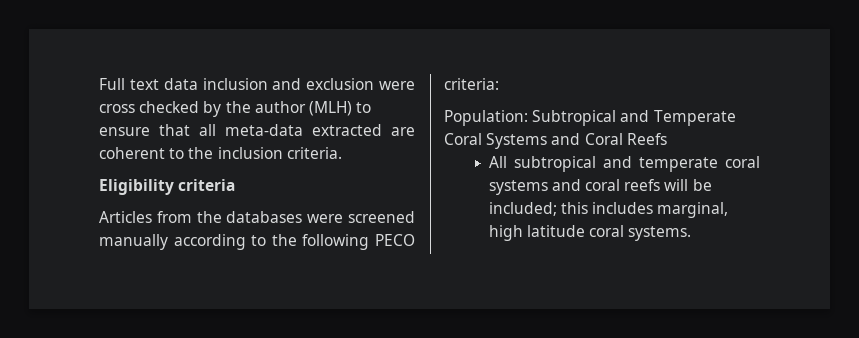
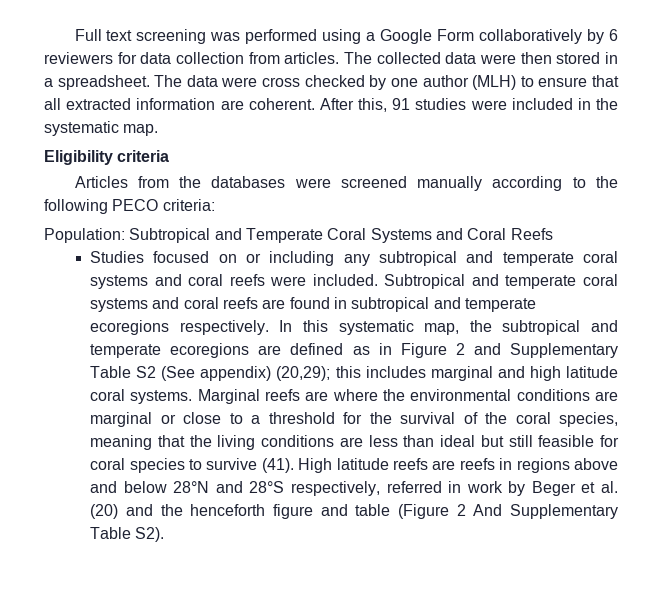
[163,78,375,90] data inclusion and exclusion -> [136,29,619,44] [44,52,618,64] [44,75,218,90] screening was performed using a Google Form collaboratively by 6 reviewers for data collection from articles. The collected data were then stored in a spreadsheet. The data
[225,101,251,113] the -> [390,78,418,87] one
[225,124,415,136] [99,147,342,159] meta-data extracted are coherent to the inclusion criteria. -> [66,98,619,112] [44,121,159,136] extracted information are coherent. After this, 91 studies were included in the systematic map.
[488,156,507,168] All -> [90,251,370,266] Studies focused on or including any
[664,179,712,191] [488,202,729,218] [488,225,692,241] will be included; this includes marginal, high latitude coral systems. -> [270,274,618,289] [90,297,537,312] [90,320,619,335] [90,343,618,358] [90,366,618,381] [90,389,618,404] [90,412,618,427] [90,435,620,450] [90,458,619,473] [90,481,618,496] [90,504,618,519] [90,527,165,542] were included. Subtropical and temperate coral systems and coral reefs are found in subtropical and temperate ecoregions respectively. In this systematic map, the subtropical and temperate ecoregions are defined as in Figure 2 and Supplementary Table S2 (See appendix) (20,29); this includes marginal and high latitude coral systems. Marginal reefs are where the environmental conditions are marginal or close to a threshold for the survival of the coral species, meaning that the living conditions are less than ideal but still feasible for coral species to survive (41). High latitude reefs are reefs in regions above and below 28°N and 28°S respectively, referred in work by Beger et al. (20) and the henceforth figure and table (Figure 2 And Supplementary Table S2).

